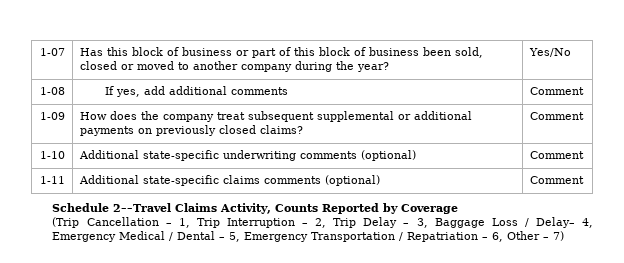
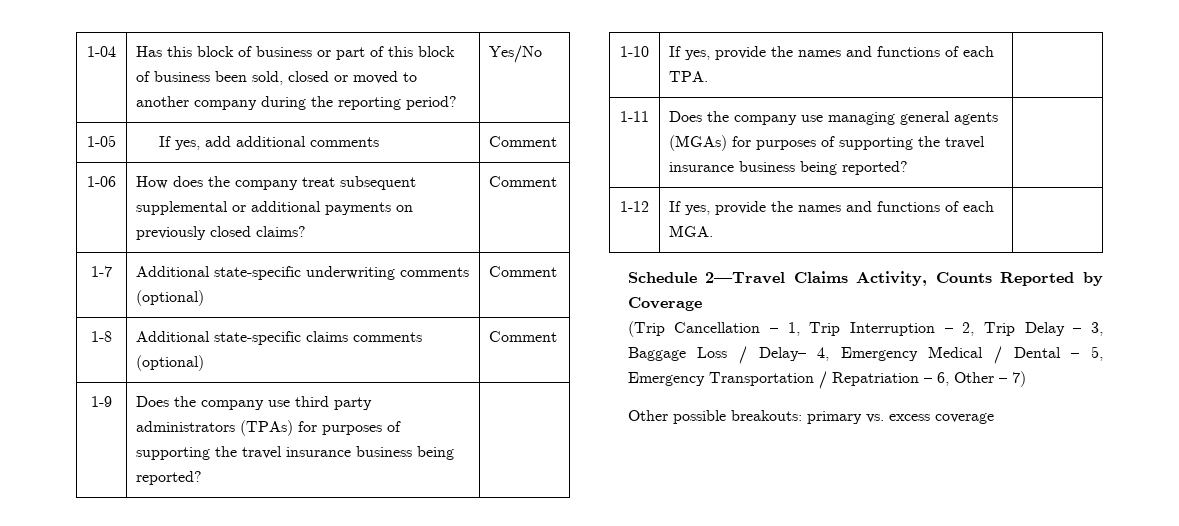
[39,48,65,56] 1-07 -> [87,46,116,57] 1-04
[356,62,389,72] year? -> [338,96,458,110] reporting period?
[39,87,65,95] 1-08 -> [87,135,116,147] 1-05
[39,112,65,120] 1-09 -> [87,176,116,187] 1-06
[39,151,65,159] 1-10 -> [91,266,112,277] 1-7
[39,176,65,184] 1-11 -> [91,331,112,342] 1-8
(584, 180) none -> [91,396,112,407] [136,396,373,410] [136,420,402,436] [136,446,455,460] [136,471,203,485] [620,46,649,57] [669,46,995,60] [669,71,709,82] [620,111,649,122] [669,111,999,125] [669,135,986,151] [669,161,909,175] [620,201,649,212] [669,201,995,215] [669,225,714,237] // 1-9 | Does the company use third party administrators (TPAs) for purposes of supporting the travel insurance business being reported? | // 1-10 | If yes, provide the names and functions of each TPA. | // 1-11 | Does the company use managing general agents (MGAs) for purposes of supporting the travel insurance business being reported? | // 1-12 | If yes, provide the names and functions of each MGA. |
(565, 236) none -> [627,410,994,424] // Other possible breakouts: primary vs. excess coverage

